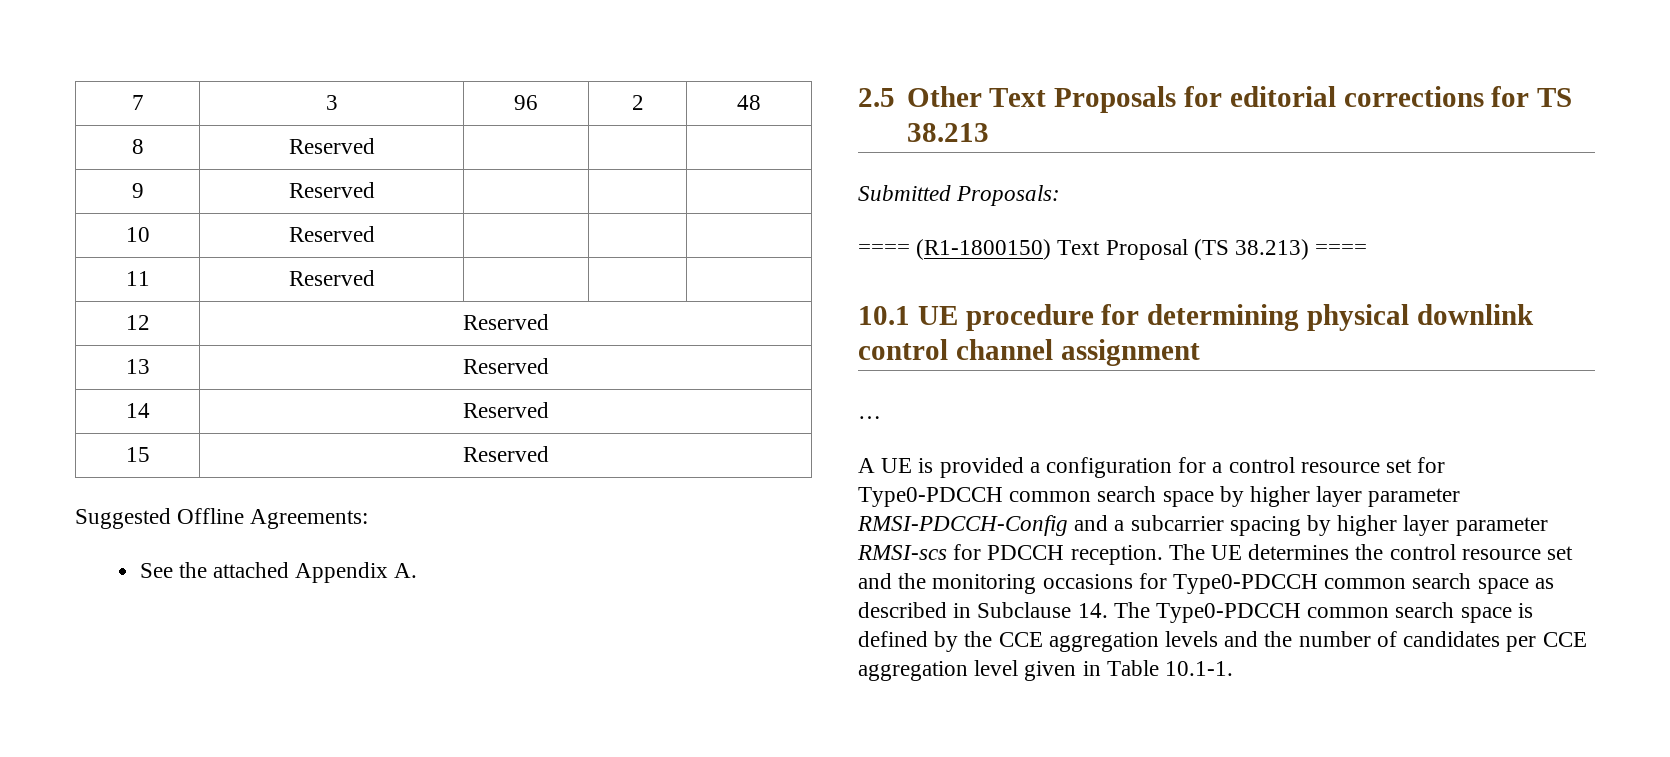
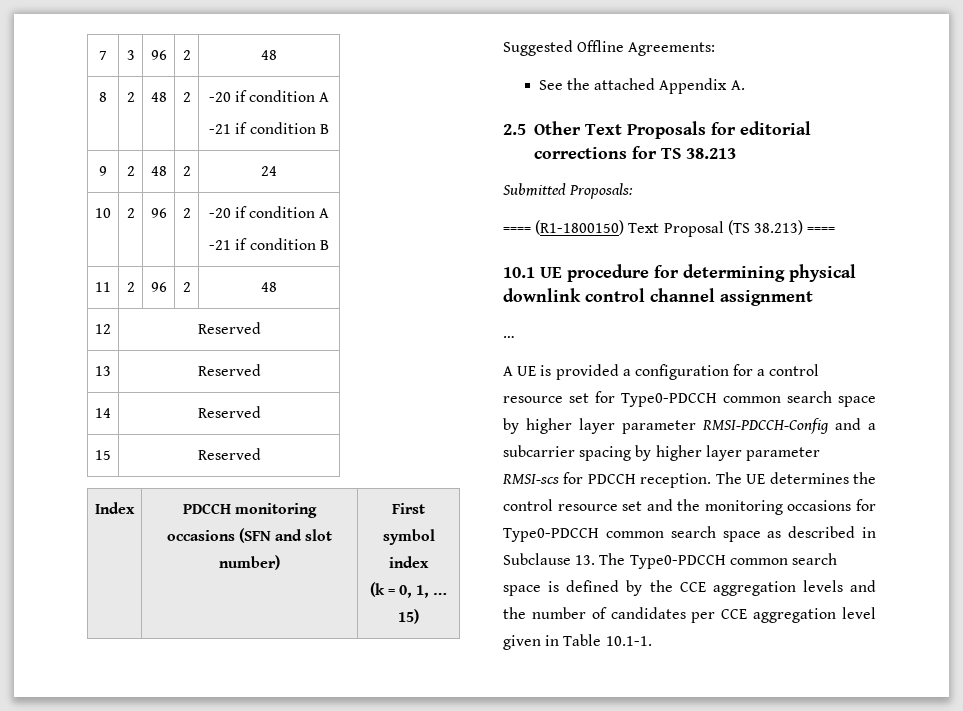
[288,138,375,154] [131,183,144,198] [288,182,375,198] [125,227,150,242] [288,226,375,242] [125,271,150,286] [288,270,375,286] Reserved | | | // 9 | Reserved | | | // 10 | Reserved | | | // 11 | Reserved | | | -> [126,92,135,102] [150,92,167,102] [182,92,191,102] [208,90,330,102] [209,122,329,134] [99,166,107,176] [126,166,135,176] [150,166,167,176] [182,166,191,176] [261,166,277,176] [95,208,111,218] [126,208,135,218] [150,208,167,218] [182,208,191,218] [208,206,330,218] [209,238,329,250] [95,282,111,292] [126,282,135,292] [150,282,167,292] [182,282,191,292] [261,282,277,292] 2 | 48 | 2 | -20 if condition A // -21 if condition B // 9 | 2 | 48 | 2 | 24 // 10 | 2 | 96 | 2 | -20 if condition A // -21 if condition B // 11 | 2 | 96 | 2 | 48
(549, 454) none -> [95,502,135,514] [182,503,318,518] [166,528,333,543] [219,555,280,570] [392,503,425,514] [382,529,435,545] [389,556,429,568] [369,582,448,598] [398,609,419,624] // Index | PDCCH monitoring occasions (SFN and slot number) | First symbol index // (k = 0, 1, … 15)
[1077,603,1108,618] 14. -> [575,555,596,565] 13.

